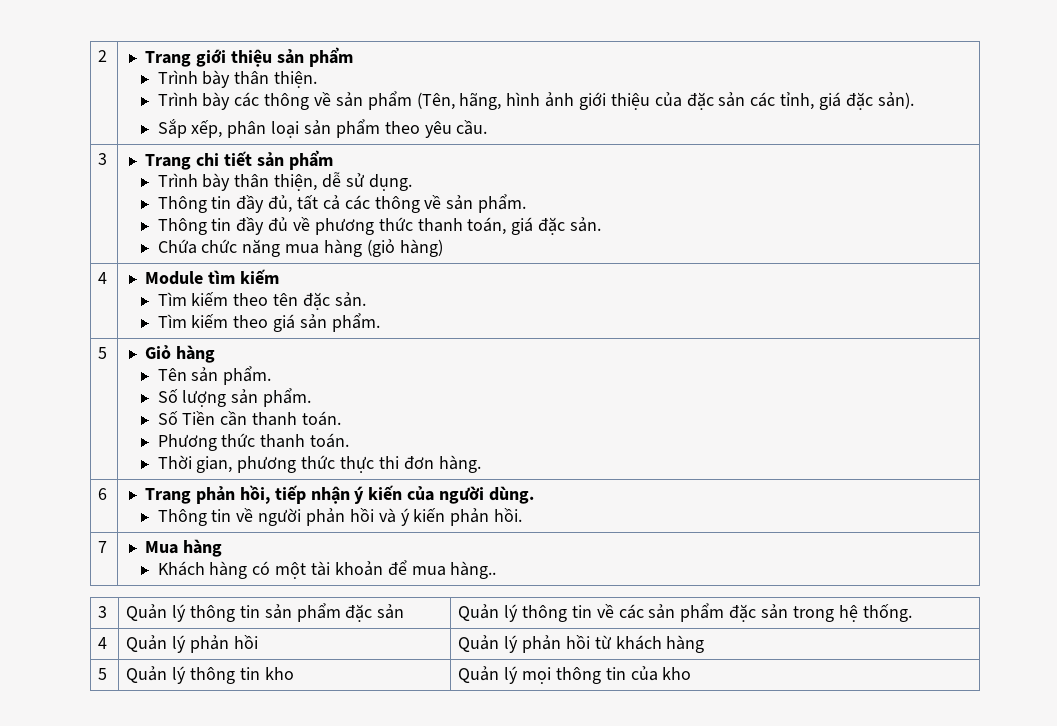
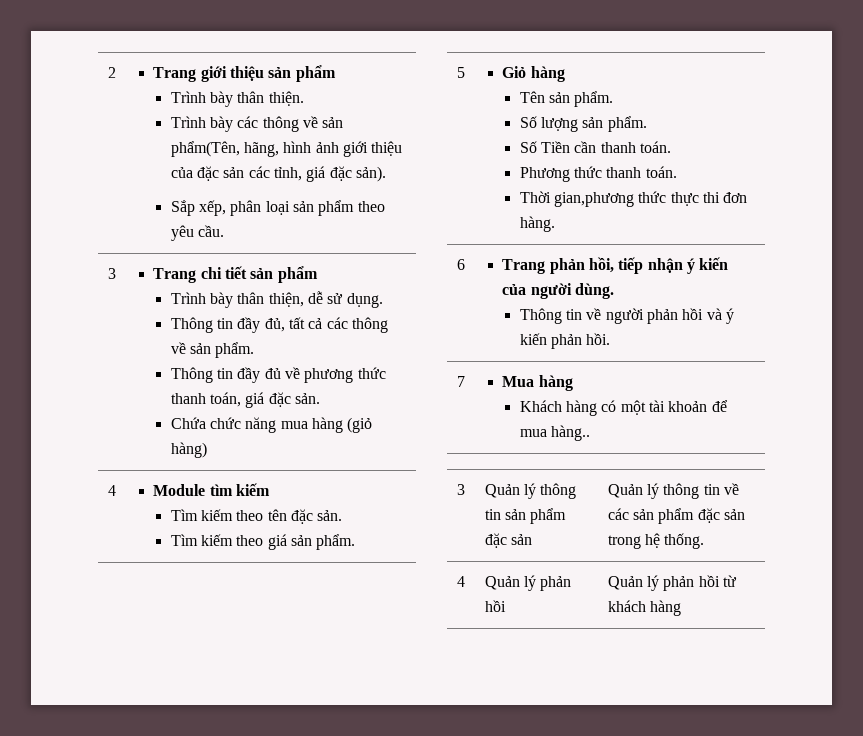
[367,91,455,110] phẩm (Tên, -> [170,141,240,157] phẩm(Tên,
[196,456,297,473] gian, phương -> [554,192,635,207] gian,phương
[98,668,108,680] [126,666,294,684] [458,666,692,684] // 5 | Quản lý thông tin kho | Quản lý mọi thông tin của kho -> (682, 608) none

